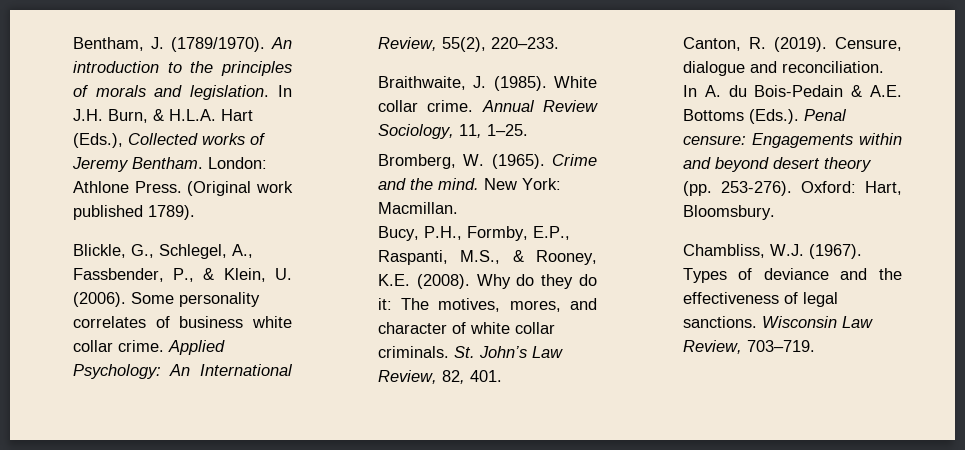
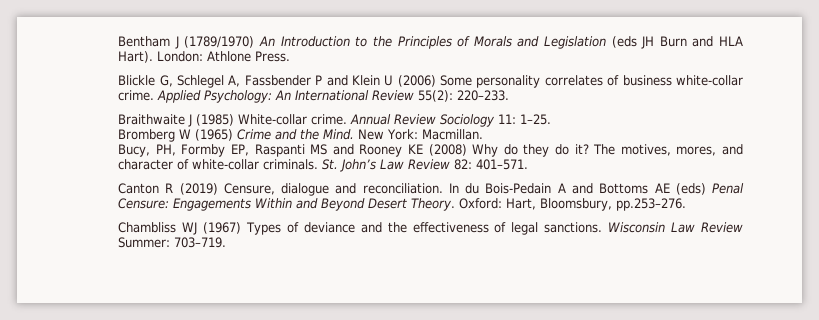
[72,37,292,52] [72,61,292,76] [72,85,292,100] [72,109,253,123] [72,133,266,148] [71,157,267,172] [72,181,293,196] [72,205,195,220] [72,244,253,259] [72,268,292,282] [72,292,126,307] Bentham, J. (1789/1970). An introduction to the principles of morals and legislation. In J.H. Burn, & H.L.A. Hart (Eds.), Collected works of Jeremy Bentham. London: Athlone Press. (Original work published 1789). // Blickle, G., Schlegel, A., Fassbender, P., & Klein, U. (2006). -> [118,36,744,49] [118,51,291,63] [118,75,436,88] Bentham J (1789/1970) An Introduction to the Principles of Morals and Legislation (eds JH Burn and HLA Hart). London: Athlone Press. // Blickle G, Schlegel A, Fassbender P and Klein U (2006)
[252,316,292,328] [72,340,113,352] white collar -> [675,75,743,86] white-collar
[377,37,486,52] Review, 55(2), -> [372,90,454,102] Review 55(2):
[377,76,597,91] [377,100,418,112] Braithwaite, J. (1985). White collar -> [118,114,308,127] Braithwaite J (1985) White-collar
[377,124,482,139] Sociology, 11, -> [440,114,517,127] Sociology 11:
[377,154,545,169] Bromberg, W. (1965). -> [118,129,234,142] Bromberg W (1965)
[437,178,479,190] mind. -> [323,129,355,140] Mind.
[423,226,570,241] [377,250,597,265] [377,274,470,289] P.H., Formby, E.P., Raspanti, M.S., & Rooney, K.E. (2008). -> [155,144,467,157] PH, Formby EP, Raspanti MS and Rooney KE (2008)
[377,298,392,310] it: -> [574,144,589,154] it?
[469,322,555,334] white collar -> [192,159,260,170] white-collar
[377,370,502,384] [682,37,827,52] Review, 82, 401. // Canton, R. (2019). -> [408,159,529,170] [118,183,218,195] Review 82: 401–571. // Canton R (2019)
[704,85,721,97] A. -> (459, 188) none
[851,85,902,97] [682,109,847,124] [682,133,902,148] [682,157,872,172] [682,181,902,196] [682,205,775,220] [682,244,862,259] & A.E. Bottoms (Eds.). Penal censure: Engagements within and beyond desert theory (pp. 253-276). Oxford: Hart, Bloomsbury. // Chambliss, W.J. (1967). -> [557,183,744,195] [118,198,687,211] [118,222,242,235] A and Bottoms AE (eds) Penal Censure: Engagements Within and Beyond Desert Theory. Oxford: Hart, Bloomsbury, pp.253–276. // Chambliss WJ (1967)
[682,340,742,354] Review, -> [700,222,743,233] [118,237,171,248] Review Summer:

